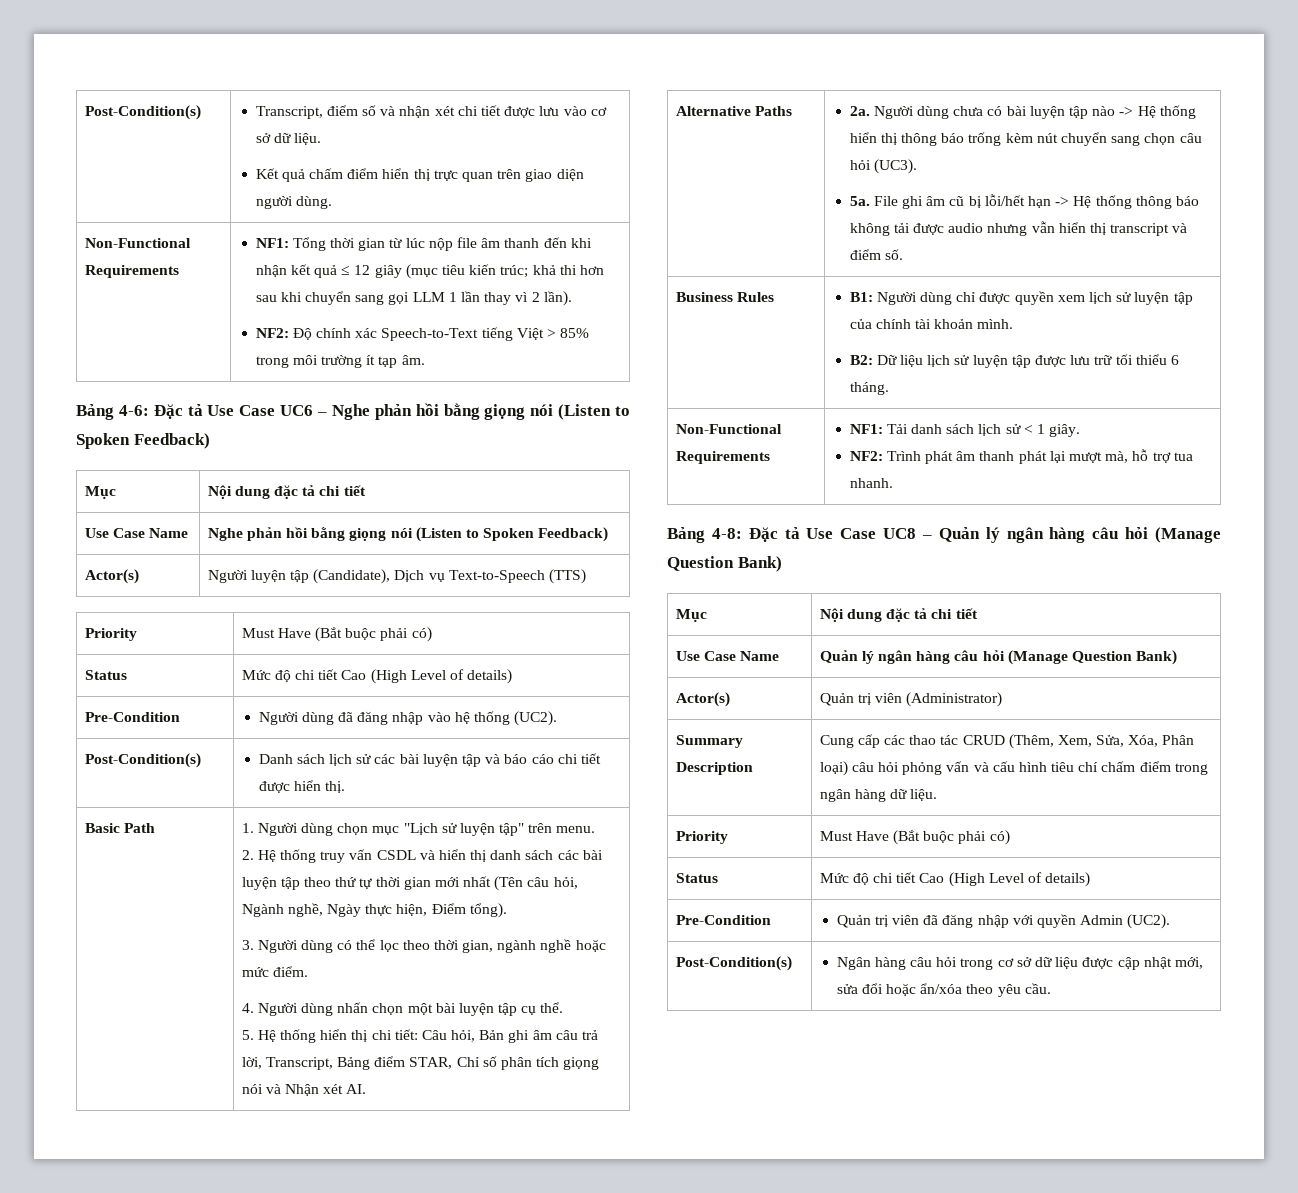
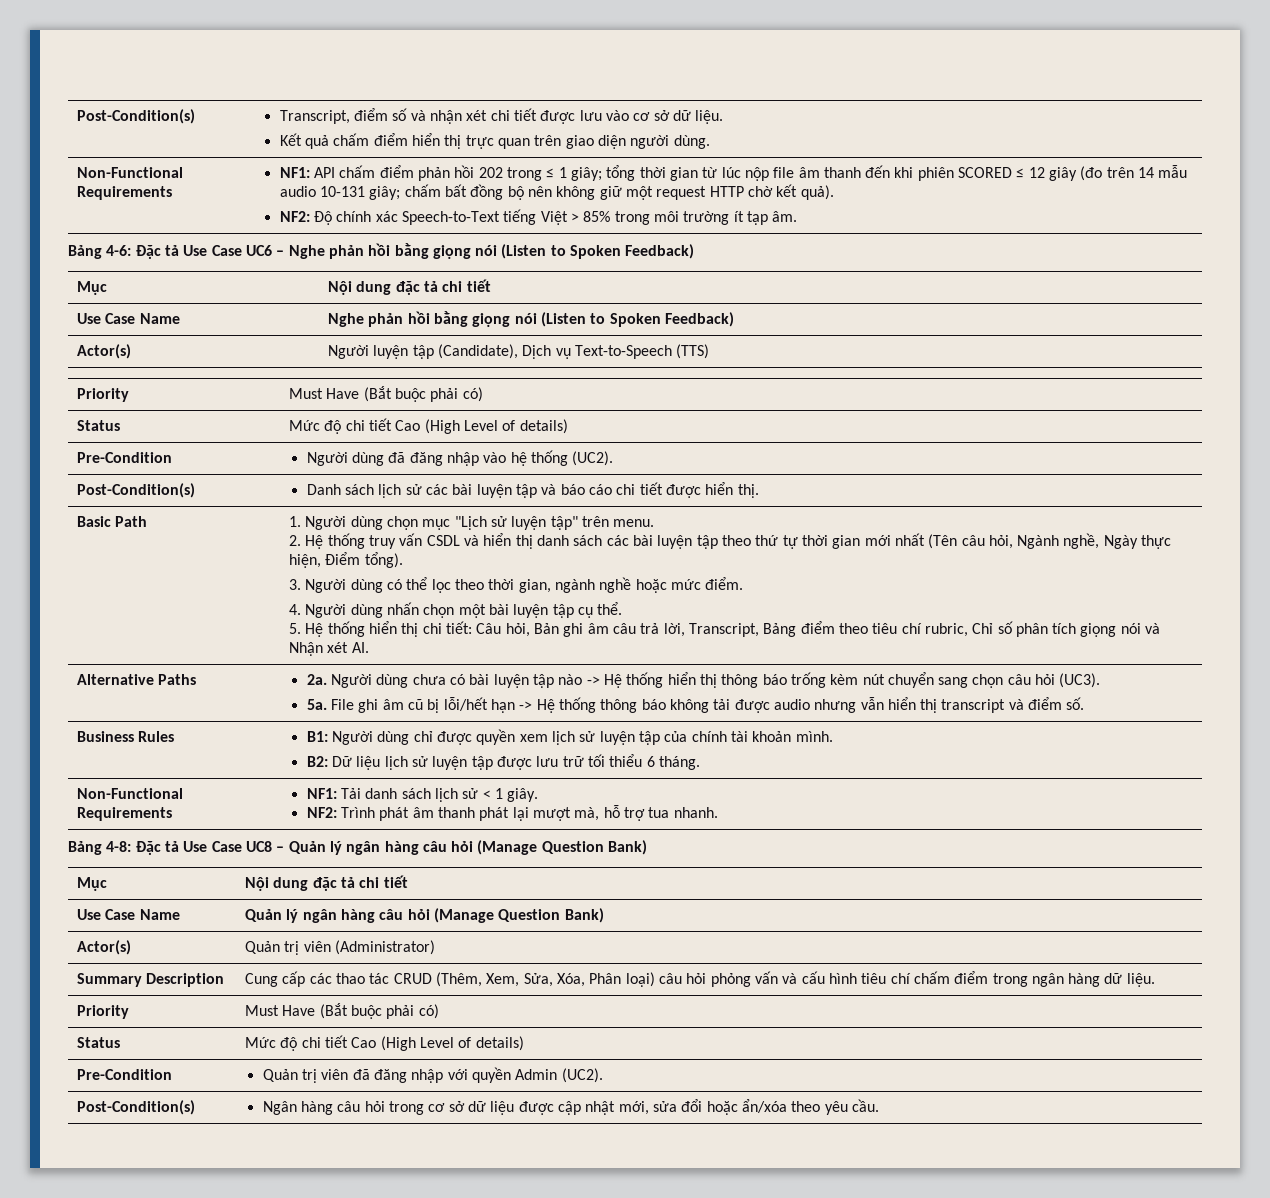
[292,237,326,251] Tổng -> [314,165,636,181] API chấm điểm phản hồi 202 trong ≤ 1 giây; tổng
[255,264,604,279] [255,291,572,306] nhận kết quả ≤ 12 giây (mục tiêu kiến trúc; khả thi hơn sau khi chuyển sang gọi LLM 1 lần thay vì 2 lần). -> [917,165,1188,181] [279,184,834,200] phiên SCORED ≤ 12 giây (đo trên 14 mẫu audio 10-131 giây; chấm bất đồng bộ nên không giữ một request HTTP chờ kết quả).
[409,1057,453,1069] STAR, -> [838,623,968,637] theo tiêu chí rubric,

